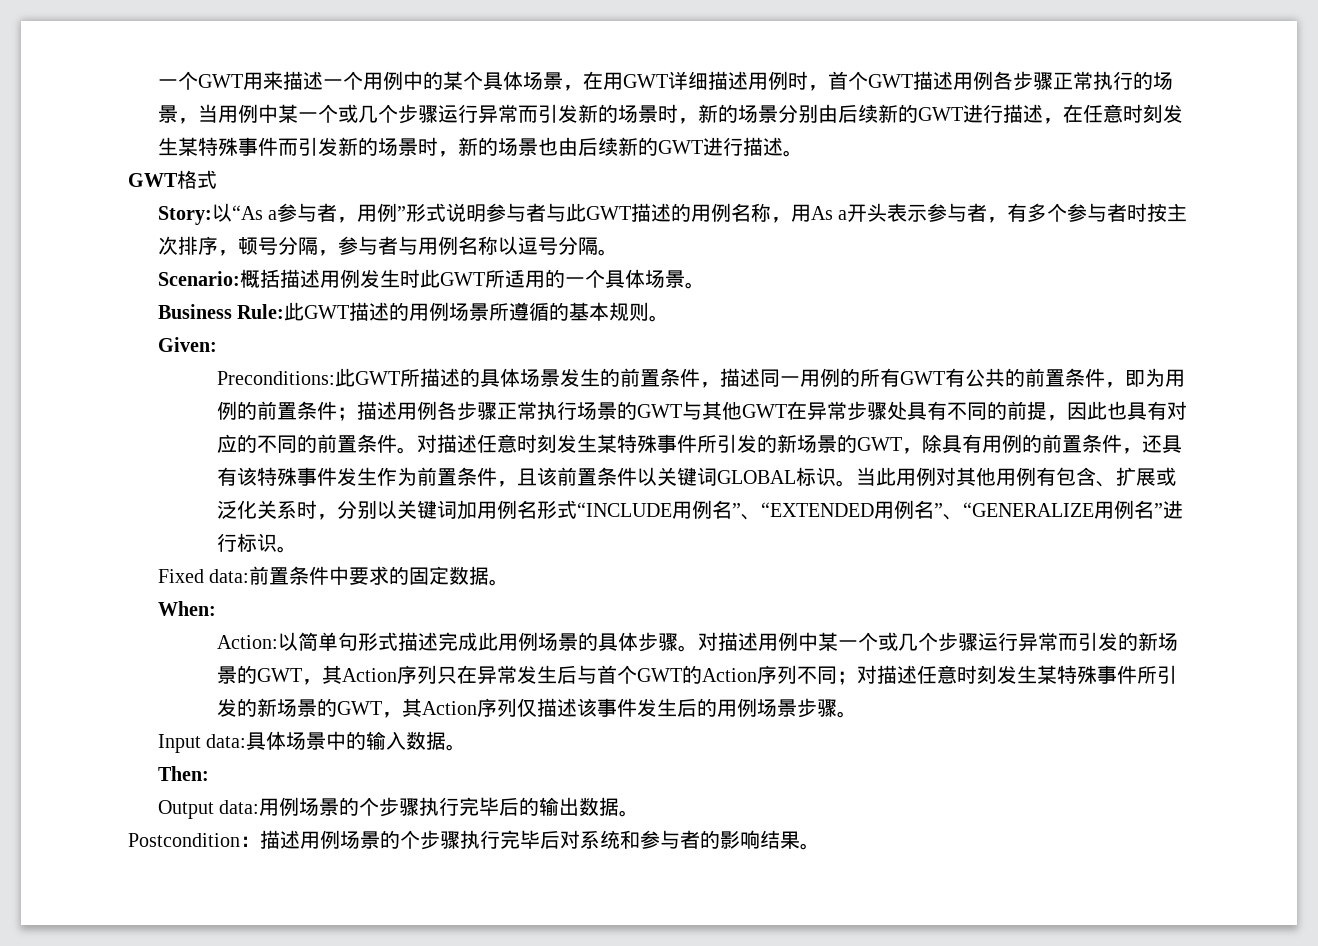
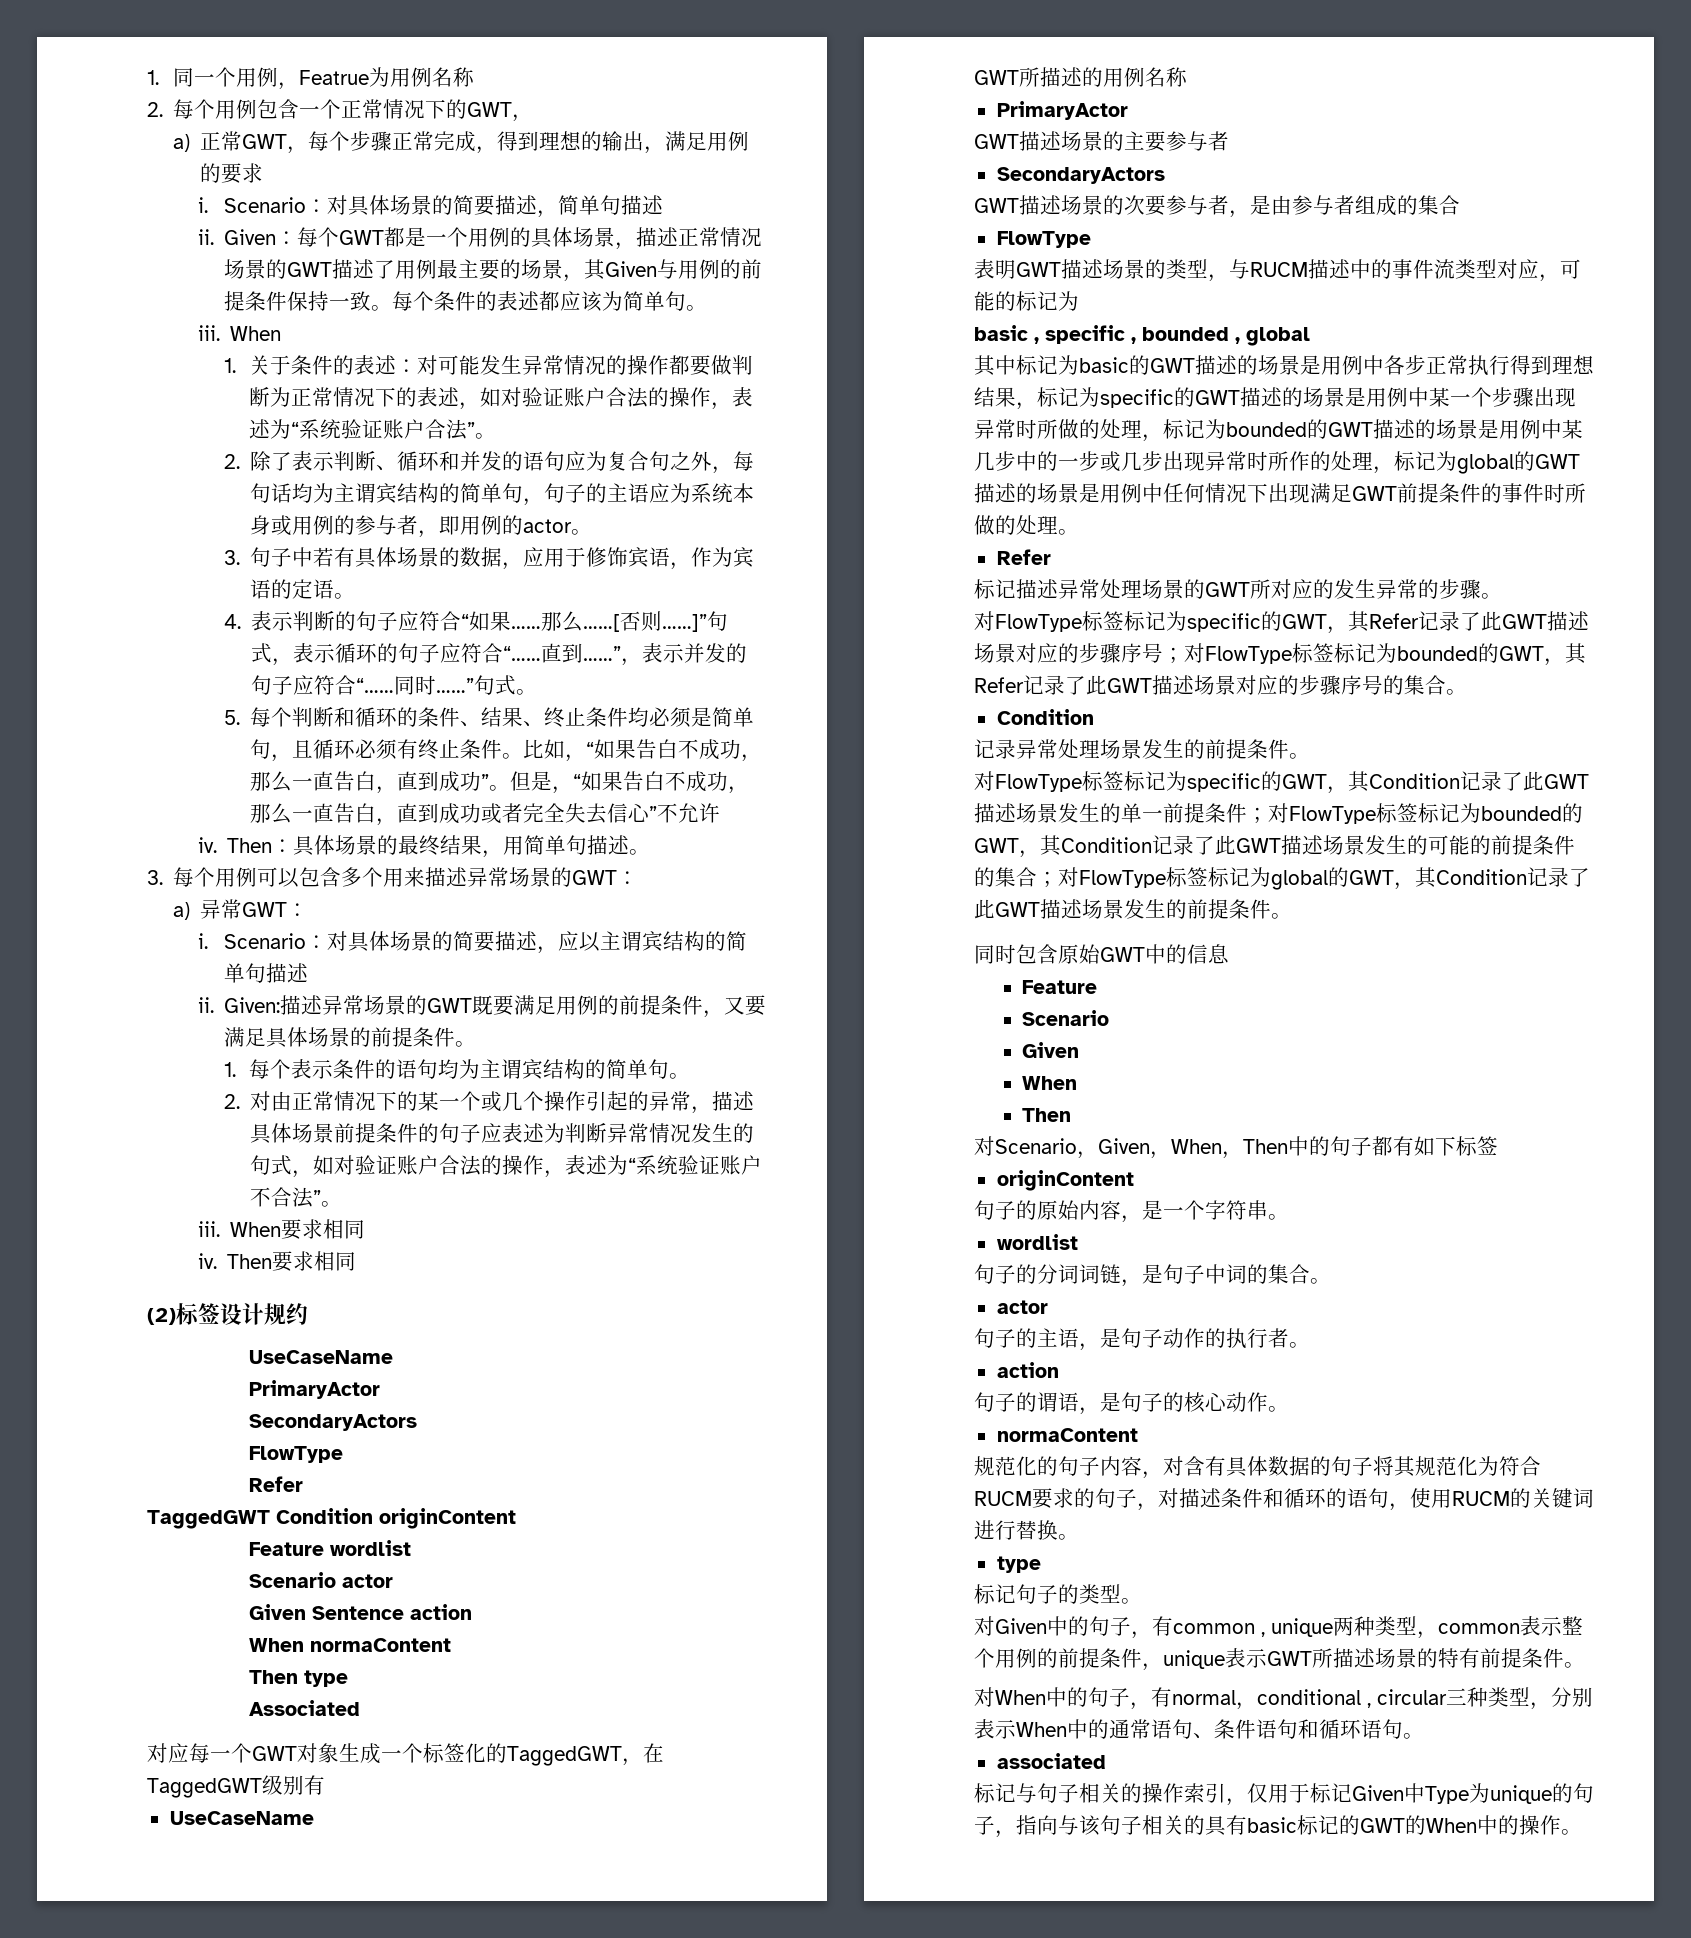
[157,71,1173,91] [157,104,1183,124] [157,137,803,157] [128,170,217,189] [157,203,1188,225] [157,236,618,256] [157,269,705,289] [157,302,670,322] [157,337,217,352] [216,368,1185,388] [216,401,1187,421] [216,434,1182,454] [216,467,1176,487] [216,500,1183,520] [216,533,297,553] [157,566,510,586] [157,601,216,616] [216,632,1178,652] [216,665,1177,685] [216,698,857,718] [157,731,467,753] [157,766,209,781] [157,797,640,819] [128,830,800,850] 一个GWT用来描述一个用例中的某个具体场景，在用GWT详细描述用例时，首个GWT描述用例各步骤正常执行的场景，当用例中某一个或几个步骤运行异常而引发新的场景时，新的场景分别由后续新的GWT进行描述，在任意时刻发生某特殊事件而引发新的场景时，新的场景也由后续新的GWT进行描述。 // GWT格式 // Story:以“As a参与者，用例”形式说明参与者与此GWT描述的用例名称，用As a开头表示参与者，有多个参与者时按主次排序，顿号分隔，参与者与用例名称以逗号分隔。 // Scenario:概括描述用例发生时此GWT所适用的一个具体场景。 // Business Rule:此GWT描述的用例场景所遵循的基本规则。 // Given: // Preconditions:此GWT所描述的具体场景发生的前置条件，描述同一用例的所有GWT有公共的前置条件，即为用例的前置条件；描述用例各步骤正常执行场景的GWT与其他GWT在异常步骤处具有不同的前提，因此也具有对应的不同的前置条件。对描述任意时刻发生某特殊事件所引发的新场景的GWT，除具有用例的前置条件，还具有该特殊事件发生作为前置条件，且该前置条件以关键词GLOBAL标识。当此用例对其他用例有包含、扩展或泛化关系时，分别以关键词加用例名形式“INCLUDE用例名”、“EXTENDED用例名”、“GENERALIZE用例名”进行标识。 // Fixed data:前置条件中要求的固定数据。 // When: // Action:以简单句形式描述完成此用例场景的具体步骤。对描述用例中某一个或几个步骤运行异常而引发的新场景的GWT，其Action序列只在异常发生后与首个GWT的Action序列不同；对描述任意时刻发生某特殊事件所引发的新场景的GWT，其Action序列仅描述该事件发生后的用例场景步骤。 // Input data:具体场景中的输入数据。 // Then: // Output data:用例场景的个步骤执行完毕后的输出数据。 // Postcondition：描述用例场景的个步骤执行完毕后对系统和参与者的影响结果 -> [147,67,474,90] [147,99,534,122] [172,131,749,154] [199,163,263,184] [198,195,663,218] [198,227,763,250] [224,259,763,282] [224,291,708,312] [198,325,282,341] [223,355,754,376] [249,387,754,410] [249,419,497,440] [223,451,754,474] [249,483,754,506] [249,515,592,538] [223,547,754,570] [249,579,355,599] [223,611,728,632] [250,643,747,666] [250,675,537,695] [223,707,754,728] [249,739,762,762] [249,771,749,794] [249,803,720,826] [198,835,651,858] [147,867,639,888] [172,899,308,920] [198,931,747,954] [223,963,308,983] [198,995,767,1018] [224,1027,477,1048] [223,1059,691,1080] [223,1091,754,1114] [249,1123,754,1144] [249,1155,762,1178] [249,1187,342,1208] [198,1219,366,1240] [198,1251,357,1272] [147,1303,308,1325] [249,1350,394,1364] [249,1380,381,1399] [249,1414,418,1431] [249,1446,344,1463] [249,1476,304,1492] [147,1508,516,1529] [249,1540,412,1556] [249,1572,394,1588] [249,1604,473,1620] [249,1638,452,1652] [249,1670,349,1687] [249,1700,361,1716] [147,1743,664,1766] [147,1775,325,1798] [169,1811,314,1825] [974,67,1187,87] [996,101,1128,120] [974,131,1229,152] [996,167,1165,184] [974,195,1460,218] [996,231,1091,248] [974,259,1581,282] [974,291,1079,311] [974,325,1310,346] [974,355,1594,376] [974,387,1576,410] [974,419,1583,442] [974,451,1580,474] [974,483,1586,503] [974,515,1079,535] [996,549,1051,565] [974,579,1502,599] [974,611,1589,634] [974,643,1587,666] [974,675,1467,695] [996,709,1094,725] [974,739,1310,759] [974,771,1589,794] [974,803,1583,824] [974,835,1575,858] [974,867,1590,890] [974,899,1292,919] [974,944,1229,964] [1022,980,1098,994] [1022,1010,1110,1026] [1022,1042,1080,1058] [1022,1076,1078,1090] [1022,1108,1072,1122] [974,1136,1498,1159] [996,1170,1134,1191] [974,1200,1289,1223] [996,1234,1078,1250] [974,1264,1331,1287] [996,1300,1048,1314] [974,1328,1310,1351] [996,1362,1059,1378] [974,1392,1289,1415] [996,1428,1138,1442] [974,1456,1541,1479] [974,1488,1594,1511] [974,1520,1079,1540] [996,1556,1041,1573] [974,1584,1142,1604] [974,1616,1583,1639] [974,1648,1585,1671] [974,1687,1593,1710] [974,1719,1424,1739] [996,1753,1106,1769] [974,1783,1594,1806] [974,1815,1561,1838] 1.同一个用例，Featrue为用例名称 // 2.每个用例包含一个正常情况下的GWT， // a)正常GWT，每个步骤正常完成，得到理想的输出，满足用例的要求 // i. Scenario：对具体场景的简要描述，简单句描述 // ii. Given：每个GWT都是一个用例的具体场景，描述正常情况场景的GWT描述了用例最主要的场景，其Given与用例的前提条件保持一致。每个条件的表述都应该为简单句。 // iii. When // 1.关于条件的表述：对可能发生异常情况的操作都要做判断为正常情况下的表述，如对验证账户合法的操作，表述为“系统验证账户合法”。 // 2.除了表示判断、循环和并发的语句应为复合句之外，每句话均为主谓宾结构的简单句，句子的主语应为系统本身或用例的参与者，即用例的actor。 // 3.句子中若有具体场景的数据，应用于修饰宾语，作为宾语的定语。 // 4.表示判断的句子应符合“如果……那么……[否则……]”句式，表示循环的句子应符合“……直到……”，表示并发的句子应符合“……同时……”句式。 // 5.每个判断和循环的条件、结果、终止条件均必须是简单句，且循环必须有终止条件。比如，“如果告白不成功，那么一直告白，直到成功”。但是，“如果告白不成功，那么一直告白，直到成功或者完全失去信心”不允许 // iv. Then：具体场景的最终结果，用简单句描述。 // 3.每个用例可以包含多个用来描述异常场景的GWT： // a)异常GWT： // i. Scenario：对具体场景的简要描述，应以主谓宾结构的简单句描述 // ii. Given:描述异常场景的GWT既要满足用例的前提条件，又要满足具体场景的前提条件。 // 1.每个表示条件的语句均为主谓宾结构的简单句。 // 2.对由正常情况下的某一个或几个操作引起的异常，描述具体场景前提条件的句子应表述为判断异常情况发生的句式，如对验证账户合法的操作，表述为“系统验证账户不合法”。 // iii. When要求相同 // iv. Then要求相同 // (2)标签设计规约 // UseCaseName // PrimaryActor // SecondaryActors // FlowType // Refer // TaggedGWT Condition originContent // Feature wordlist // Scenario actor // Given Sentence action // When normaContent // Then type // Associated // 对应每一个GWT对象生成一个标签化的TaggedGWT，在TaggedGWT级别有 // UseCaseName // GWT所描述的用例名称 // PrimaryActor // GWT描述场景的主要参与者 // SecondaryActors // GWT描述场景的次要参与者，是由参与者组成的集合 // FlowType // 表明GWT描述场景的类型，与RUCM描述中的事件流类型对应，可能的标记为 // basic , specific , bounded , global // 其中标记为basic的GWT描述的场景是用例中各步正常执行得到理想结果，标记为specific的GWT描述的场景是用例中某一个步骤出现异常时所做的处理，标记为bounded的GWT描述的场景是用例中某几步中的一步或几步出现异常时所作的处理，标记为global的GWT描述的场景是用例中任何情况下出现满足GWT前提条件的事件时所做的处理。 // Refer // 标记描述异常处理场景的GWT所对应的发生异常的步骤。 // 对FlowType标签标记为specific的GWT，其Refer记录了此GWT描述场景对应的步骤序号；对FlowType标签标记为bounded的GWT，其Refer记录了此GWT描述场景对应的步骤序号的集合。 // Condition // 记录异常处理场景发生的前提条件。 // 对FlowType标签标记为specific的GWT，其Condition记录了此GWT描述场景发生的单一前提条件；对FlowType标签标记为bounded的GWT，其Condition记录了此GWT描述场景发生的可能的前提条件的集合；对FlowType标签标记为global的GWT，其Condition记录了此GWT描述场景发生的前提条件。 // 同时包含原始GWT中的信息 // Feature // Scenario // Given // When // Then // 对Scenario，Given，When，Then中的句子都有如下标签 // originContent // 句子的原始内容，是一个字符串。 // wordlist // 句子的分词词链，是句子中词的集合。 // actor // 句子的主语，是句子动作的执行者。 // action // 句子的谓语，是句子的核心动作。 // normaContent // 规范化的句子内容，对含有具体数据的句子将其规范化为符合RUCM要求的句子，对描述条件和循环的语句，使用RUCM的关键词进行替换。 // type // 标记句子的类型。 // 对Given中的句子，有common , unique两种类型，common表示整个用例的前提条件，unique表示GWT所描述场景的特有前提条件。 // 对When中的句子，有normal，conditional , circular三种类型，分别表示When中的通常语句、条件语句和循环语句。 // associated // 标记与句子相关的操作索引，仅用于标记Given中Type为unique的句子，指向与该句子相关的具有basic标记的GWT的When中的操作

